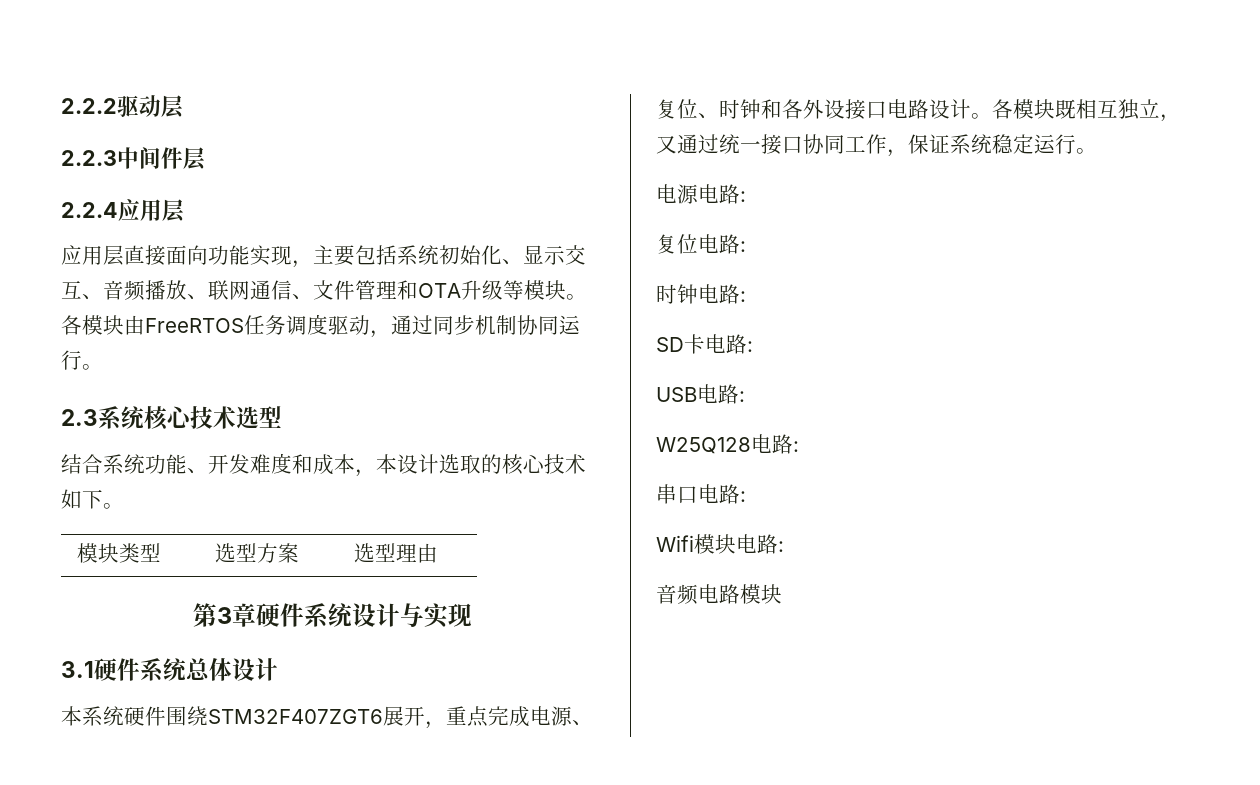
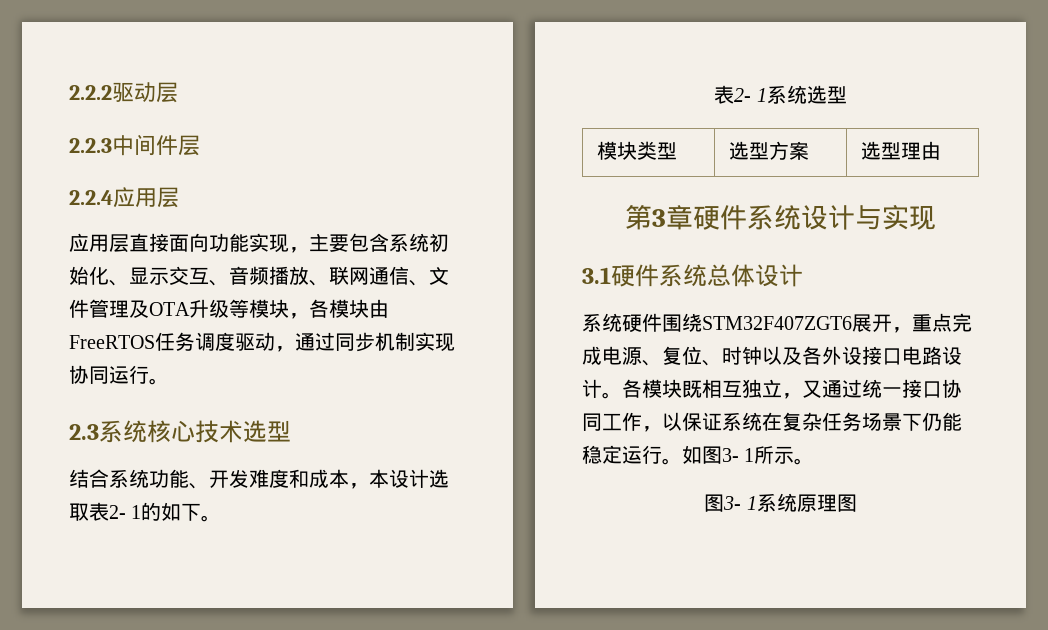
[376,245,397,265] 括 -> [369,233,389,252] 含
[397,280,418,300] 和 -> [129,300,149,318] 及
[566,294,587,300] 。 -> [289,313,309,319] ，
(517, 325) none -> [415,332,455,352] 实现
[481,454,586,475] 的核心技术 -> [89,502,162,521] 表2- 1的
(124, 506) none -> [714,85,847,104] // 表2- 1系统选型
[61,706,82,726] 本 -> (803, 275) none
[761,99,782,119] 和 -> [762,346,802,365] 以及
(908, 153) none -> [662,412,682,431] 以
[992,134,1097,154] [656,184,746,204] [656,234,746,254] [656,284,746,304] [656,334,753,354] [656,384,745,404] [656,434,799,454] [656,484,746,504] [656,534,784,554] [656,584,782,605] 稳定运行。 // 电源电路: // 复位电路: // 时钟电路: // SD卡电路: // USB电路: // W25Q128电路: // 串口电路: // Wifi模块电路: // 音频电路模块 -> [762,412,962,431] [582,445,815,465] [704,493,857,512] 在复杂任务场景下仍能稳定运行。如图3- 1所示。 // 图3- 1系统原理图

